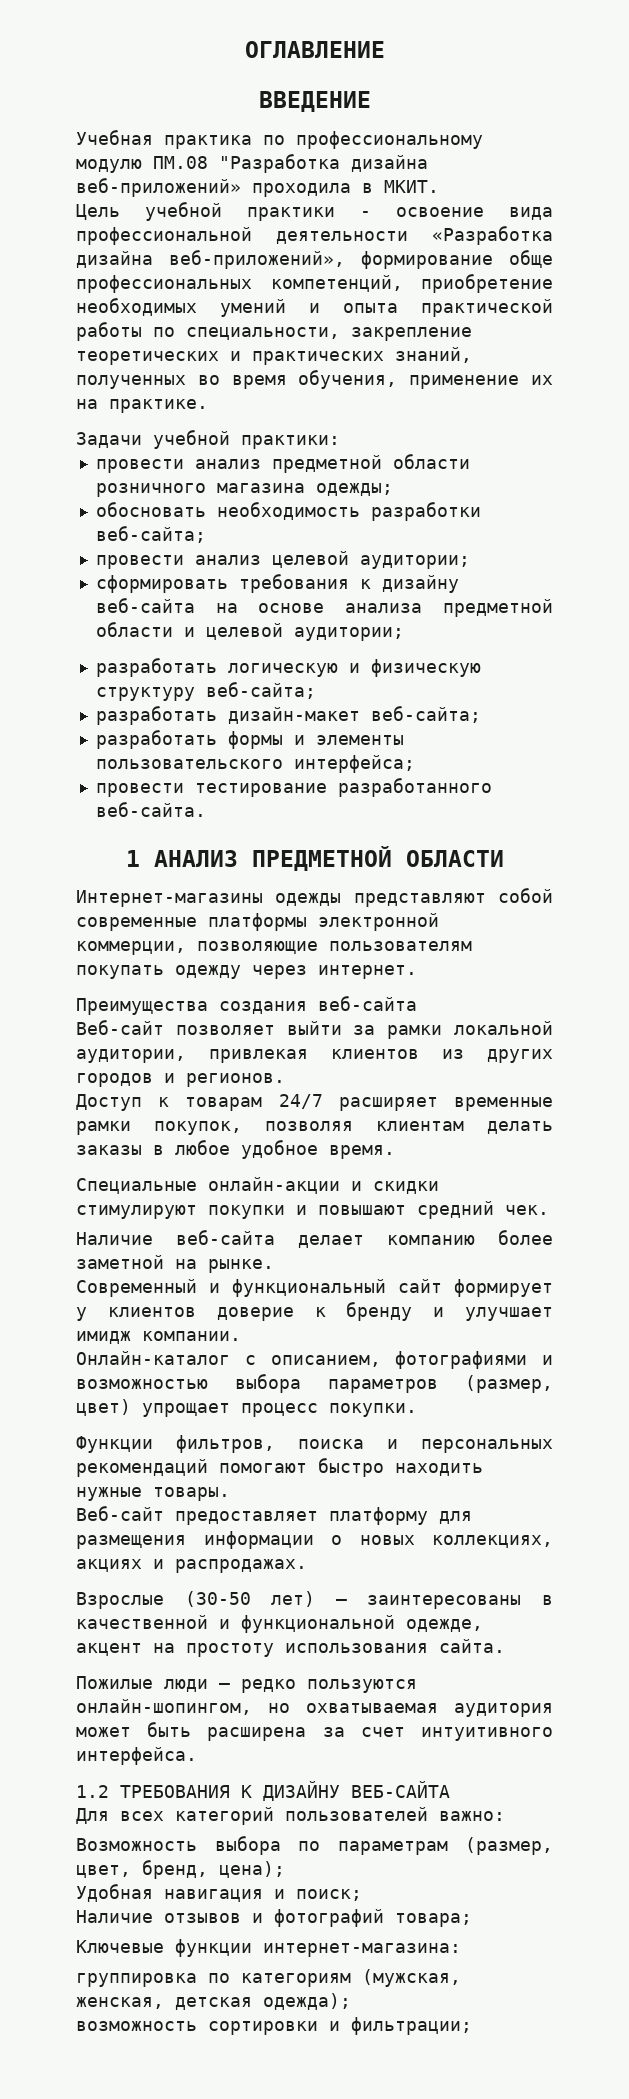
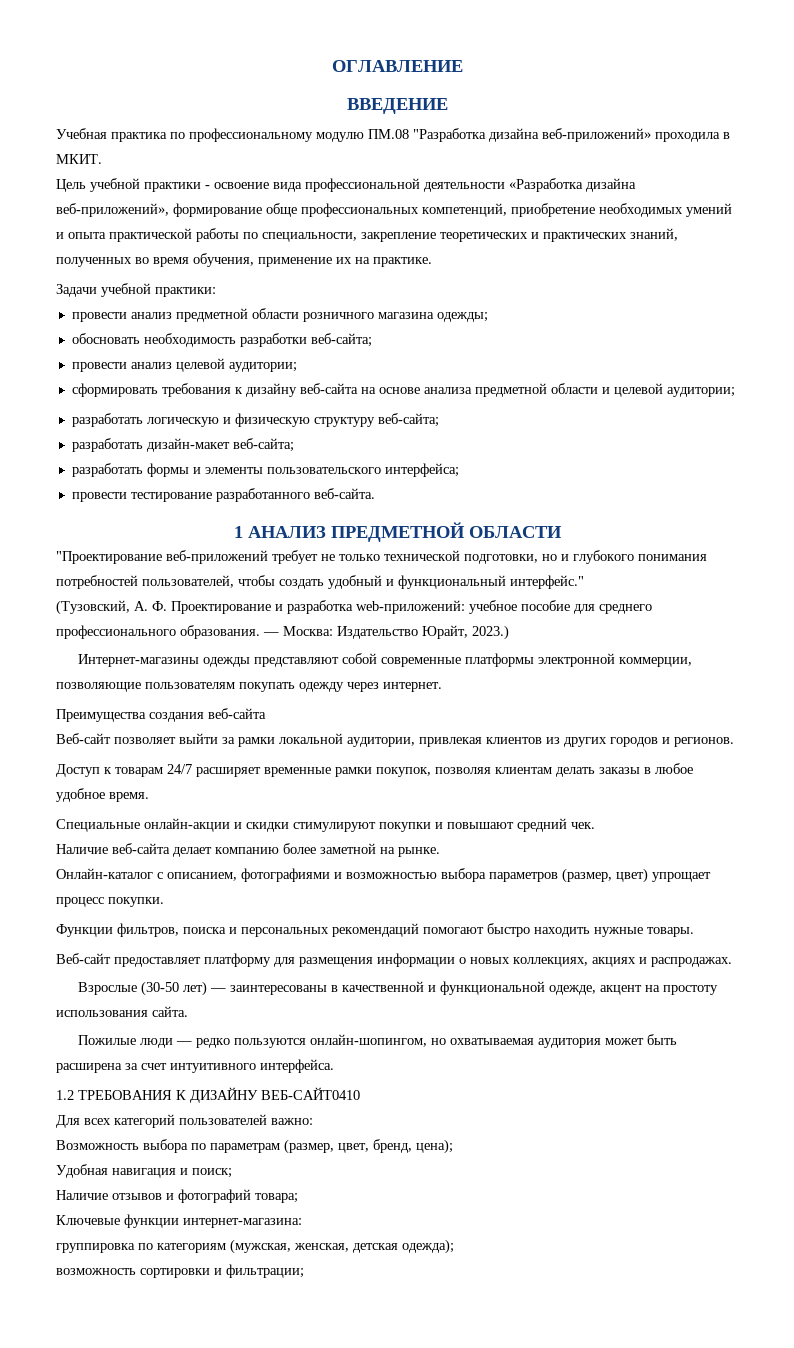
(504, 858) none -> [56,550,707,564] [56,575,584,589] [56,600,652,615] [56,625,509,640] // "Проектирование веб-приложений требует не только технической подготовки, но и глубокого понимания потребностей пользователей, чтобы создать удобный и функциональный интерфейс." // (Тузовский, А. Ф. Проектирование и разработка web-приложений: учебное пособие для среднего профессионального образования. — Москва: Издательство Юрайт, 2023.)
[76,1279,553,1297] [76,1302,553,1321] [76,1331,241,1344] // Современный и функциональный сайт формирует у клиентов доверие к бренду и улучшает имидж компании. -> (440, 852) none
[351,1781,450,1798] ВЕБ-САЙТА -> [261,1087,360,1100] ВЕБ-САЙТ0410

